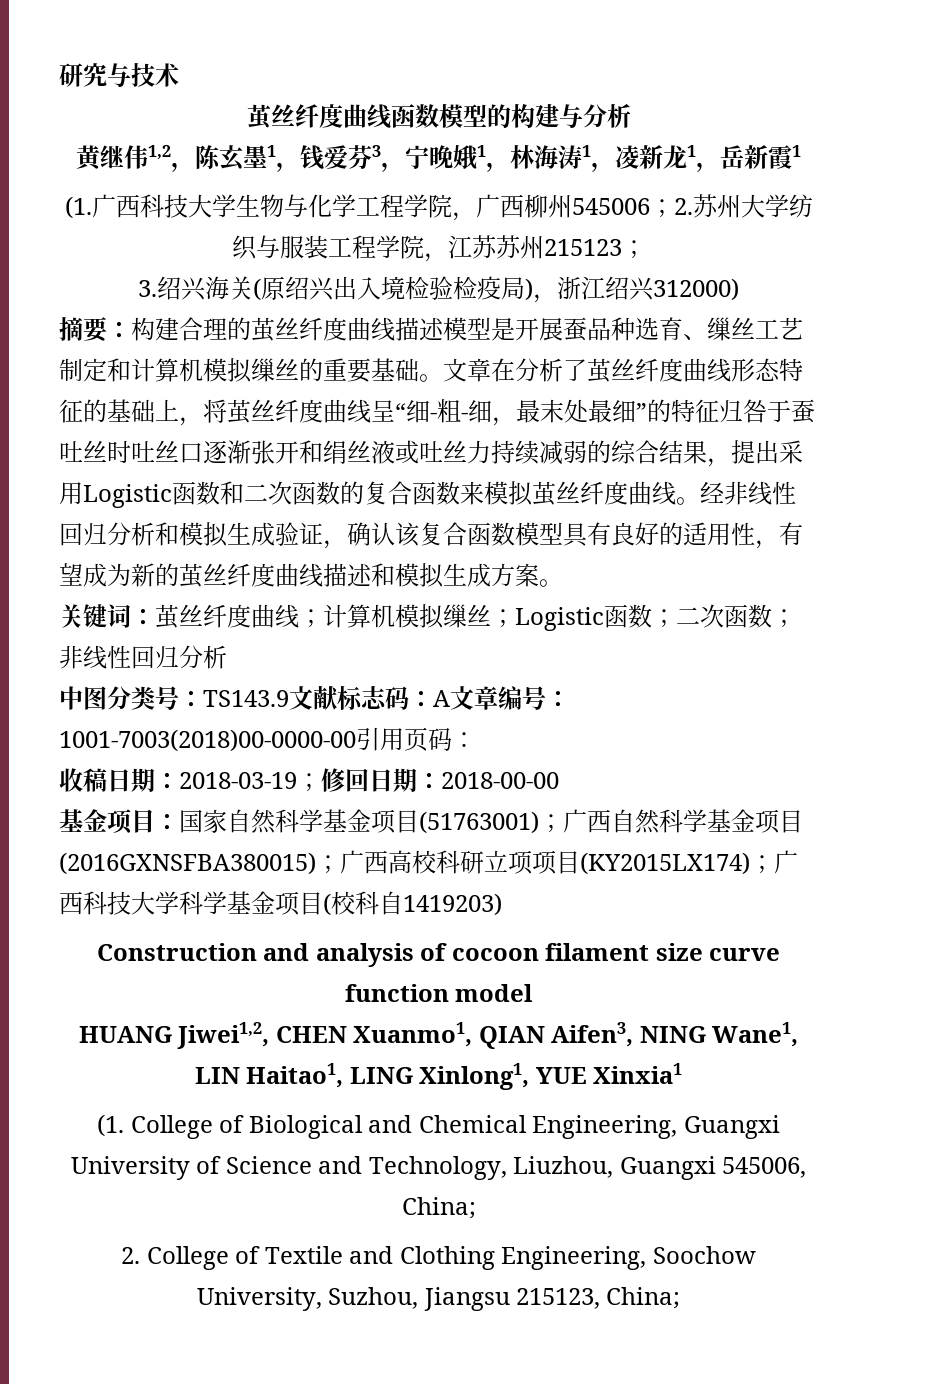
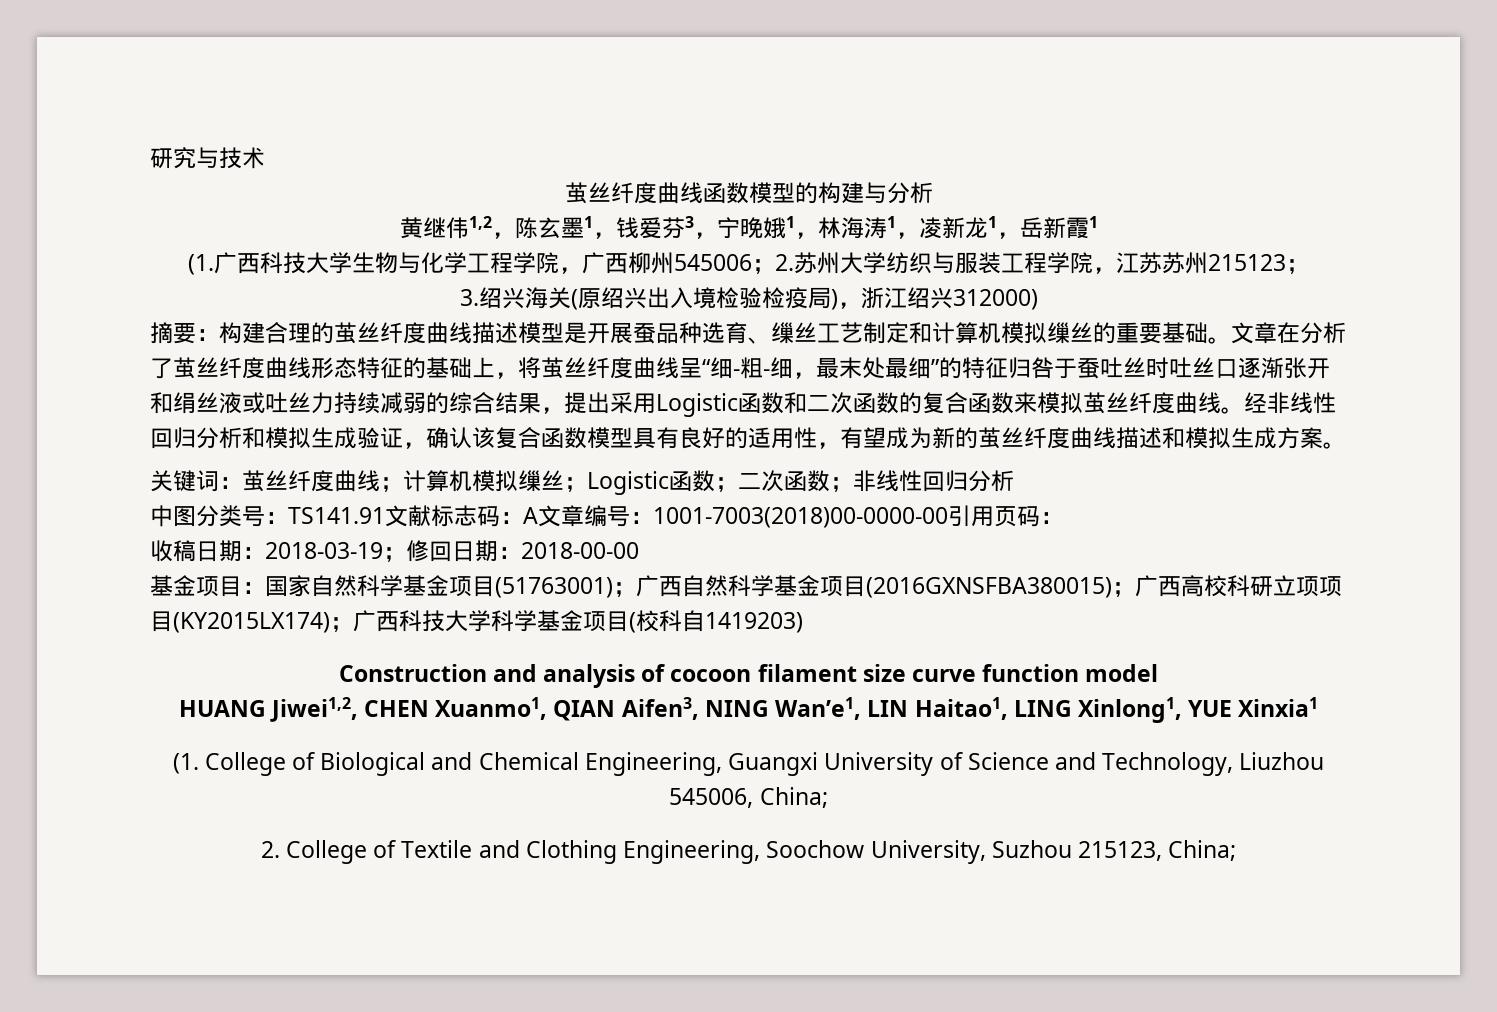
[203,690,289,707] TS143.9 -> [288,507,385,524] TS141.91
[712,1022,799,1047] Wane1, -> [775,697,862,720] Wan’e1,
[513,1156,716,1180] Liuzhou, Guangxi -> [1239,752,1325,770] Liuzhou
[328,1287,510,1311] Suzhou, Jiangsu -> [991,840,1072,858] Suzhou

